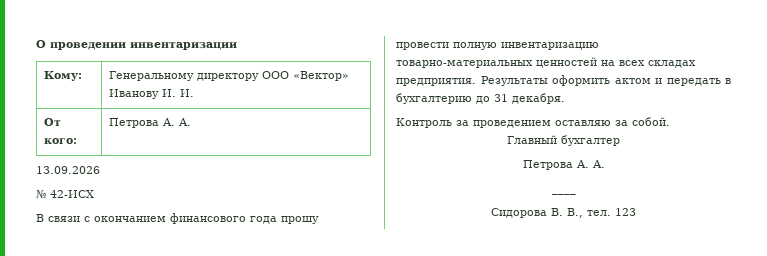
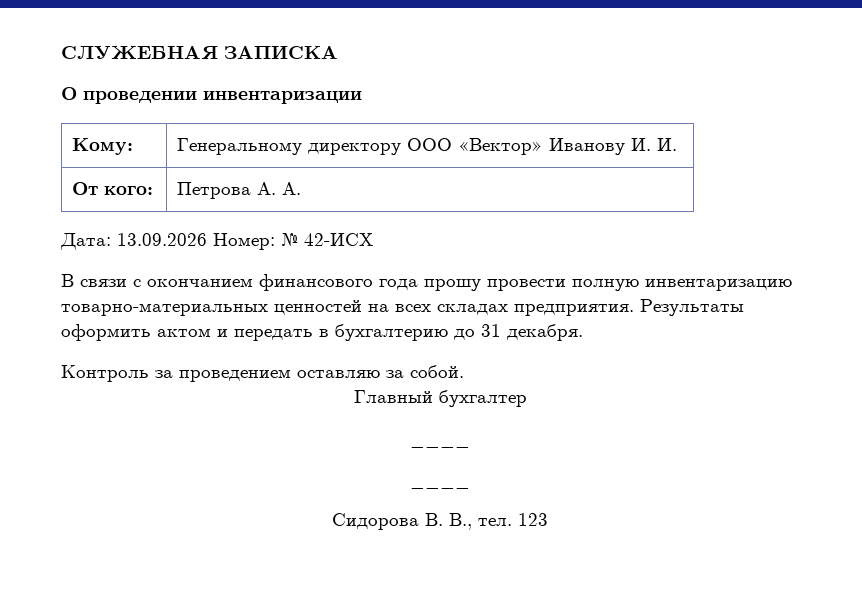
(36, 44) none -> [61,45,338,60] СЛУЖЕБНАЯ ЗАПИСКА //
(191, 122) none -> [60,233,111,250] Дата:
(100, 170) // -> [213,233,275,250] Номер:
[522,160,605,170] Петрова А. А. -> [410,444,470,448] ____

